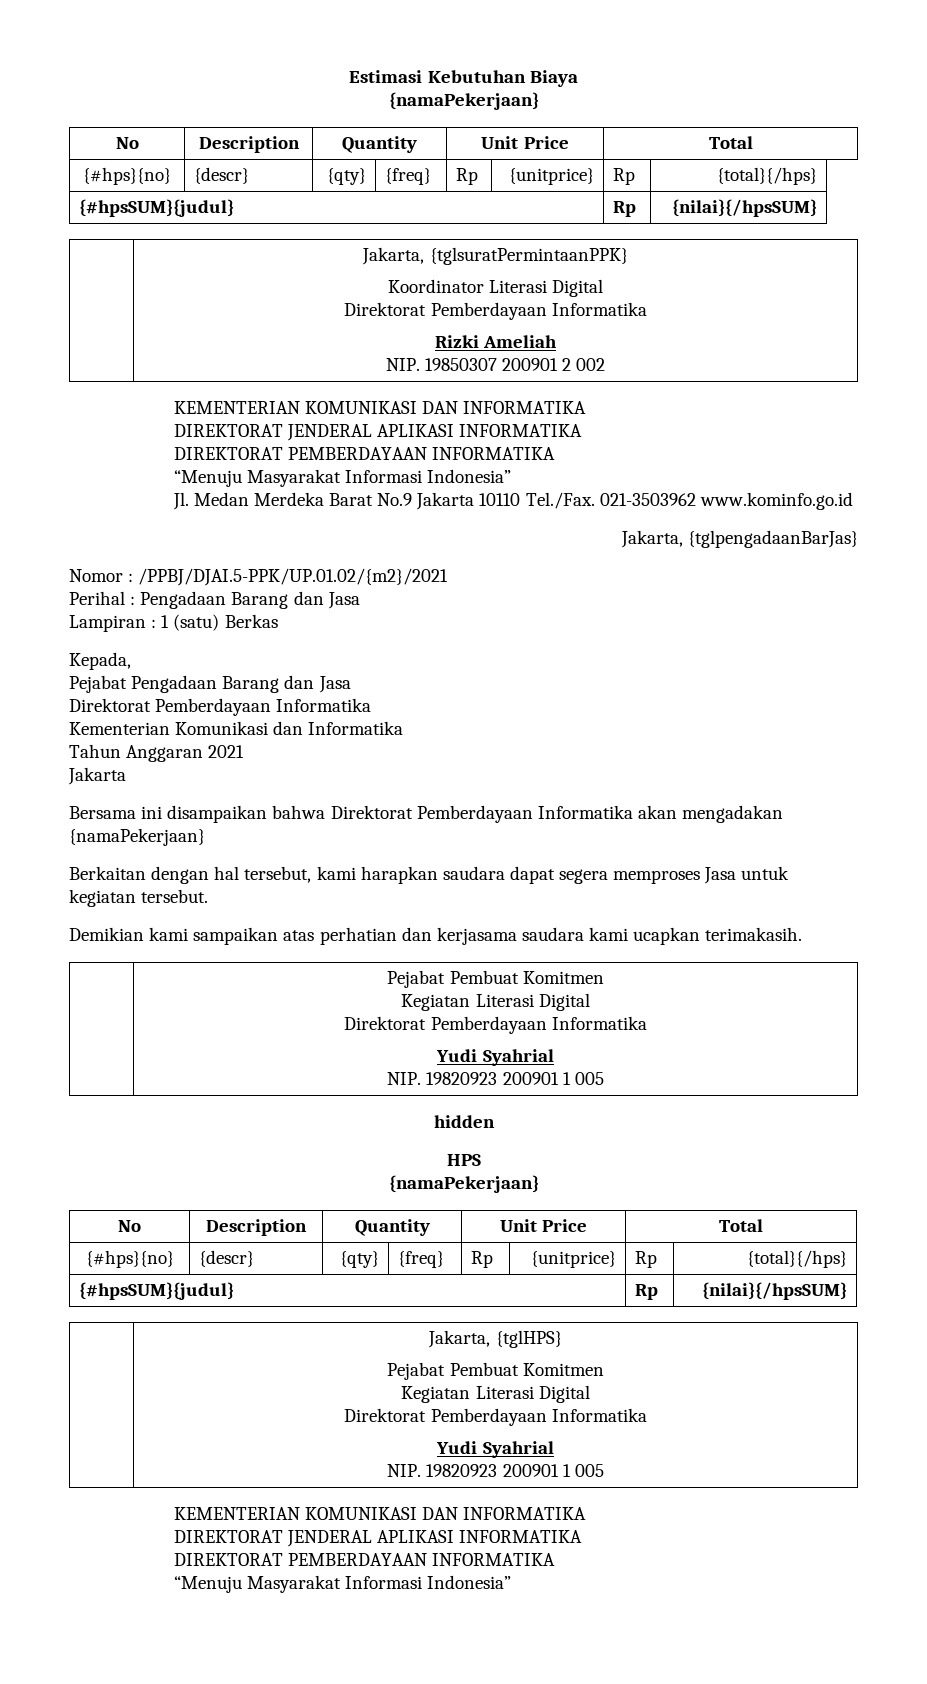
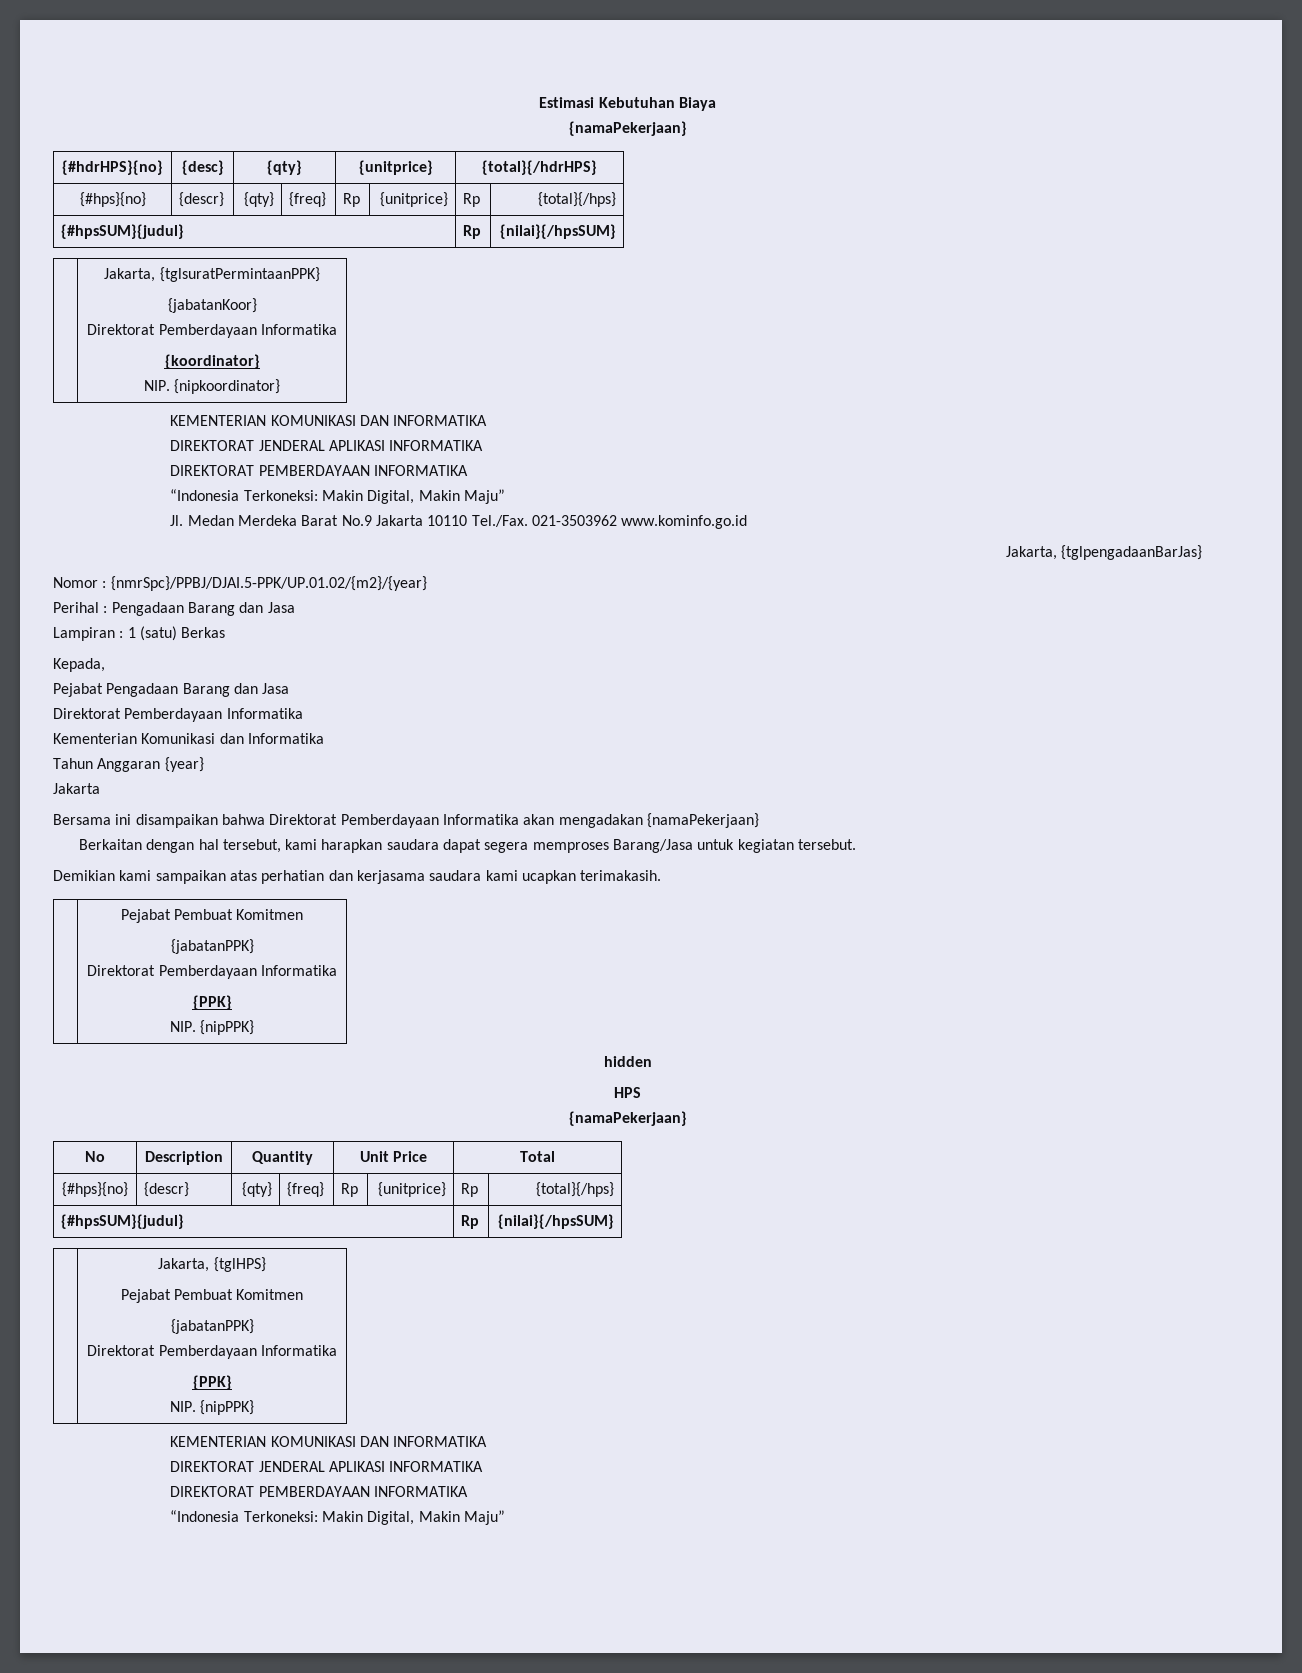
[115,137,139,149] [198,136,300,153] [342,136,417,153] [481,136,569,149] [708,136,753,149] No | Description | Quantity | Unit Price | Total -> [62,160,163,175] [181,160,224,175] [267,160,302,175] [358,160,433,175] [482,160,597,175] {#hdrHPS}{no} | {desc} | {qty} | {unitprice} | {total}{/hdrHPS}
[387,279,604,297] [344,302,647,320] [434,335,558,348] [385,358,606,371] Koordinator Literasi Digital // Direktorat Pemberdayaan Informatika // Rizki Ameliah // NIP. 19850307 200901 2 002 -> [167,298,257,313] [87,324,337,338] [164,354,260,369] [143,379,281,394] {jabatanKoor} // Direktorat Pemberdayaan Informatika // {koordinator} // NIP. {nipkoordinator}
[173,469,512,487] “Menuju Masyarakat Informasi Indonesia” -> [170,489,505,504] “Indonesia Terkoneksi: Makin Digital, Makin Maju”
[138,568,449,586] /PPBJ/DJAI.5-PPK/UP.01.02/{m2}/2021 -> [110,576,427,591] {nmrSpc}/PPBJ/DJAI.5-PPK/UP.01.02/{m2}/{year}
[208,745,245,758] 2021 -> [164,757,204,772] {year}
[704,867,737,884] Jasa -> [613,839,694,853] Barang/Jasa
[401,993,590,1011] [344,1016,647,1034] [436,1049,554,1066] [387,1072,604,1085] Kegiatan Literasi Digital // Direktorat Pemberdayaan Informatika // Yudi Syahrial // NIP. 19820923 200901 1 005 -> [170,939,254,954] [87,965,337,979] [192,995,232,1010] [169,1020,255,1035] {jabatanPPK} // Direktorat Pemberdayaan Informatika // {PPK} // NIP. {nipPPK}
[401,1385,590,1403] [344,1408,647,1426] [436,1441,554,1458] [387,1464,604,1477] Kegiatan Literasi Digital // Direktorat Pemberdayaan Informatika // Yudi Syahrial // NIP. 19820923 200901 1 005 -> [170,1319,254,1334] [87,1345,337,1359] [192,1375,232,1390] [169,1400,255,1415] {jabatanPPK} // Direktorat Pemberdayaan Informatika // {PPK} // NIP. {nipPPK}
[173,1575,512,1593] “Menuju Masyarakat Informasi Indonesia” -> [170,1510,505,1525] “Indonesia Terkoneksi: Makin Digital, Makin Maju”

